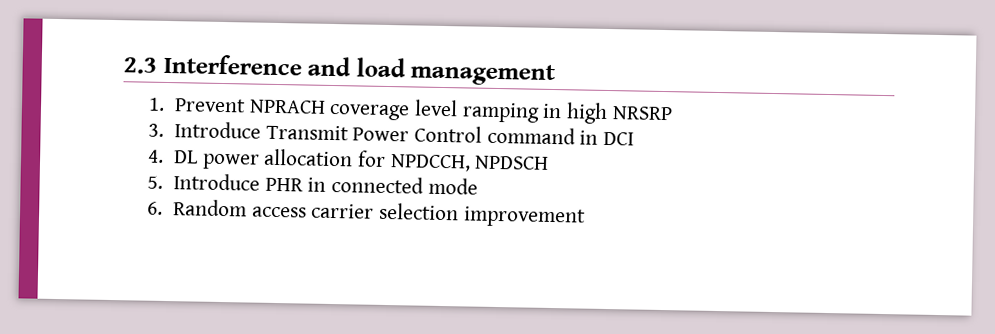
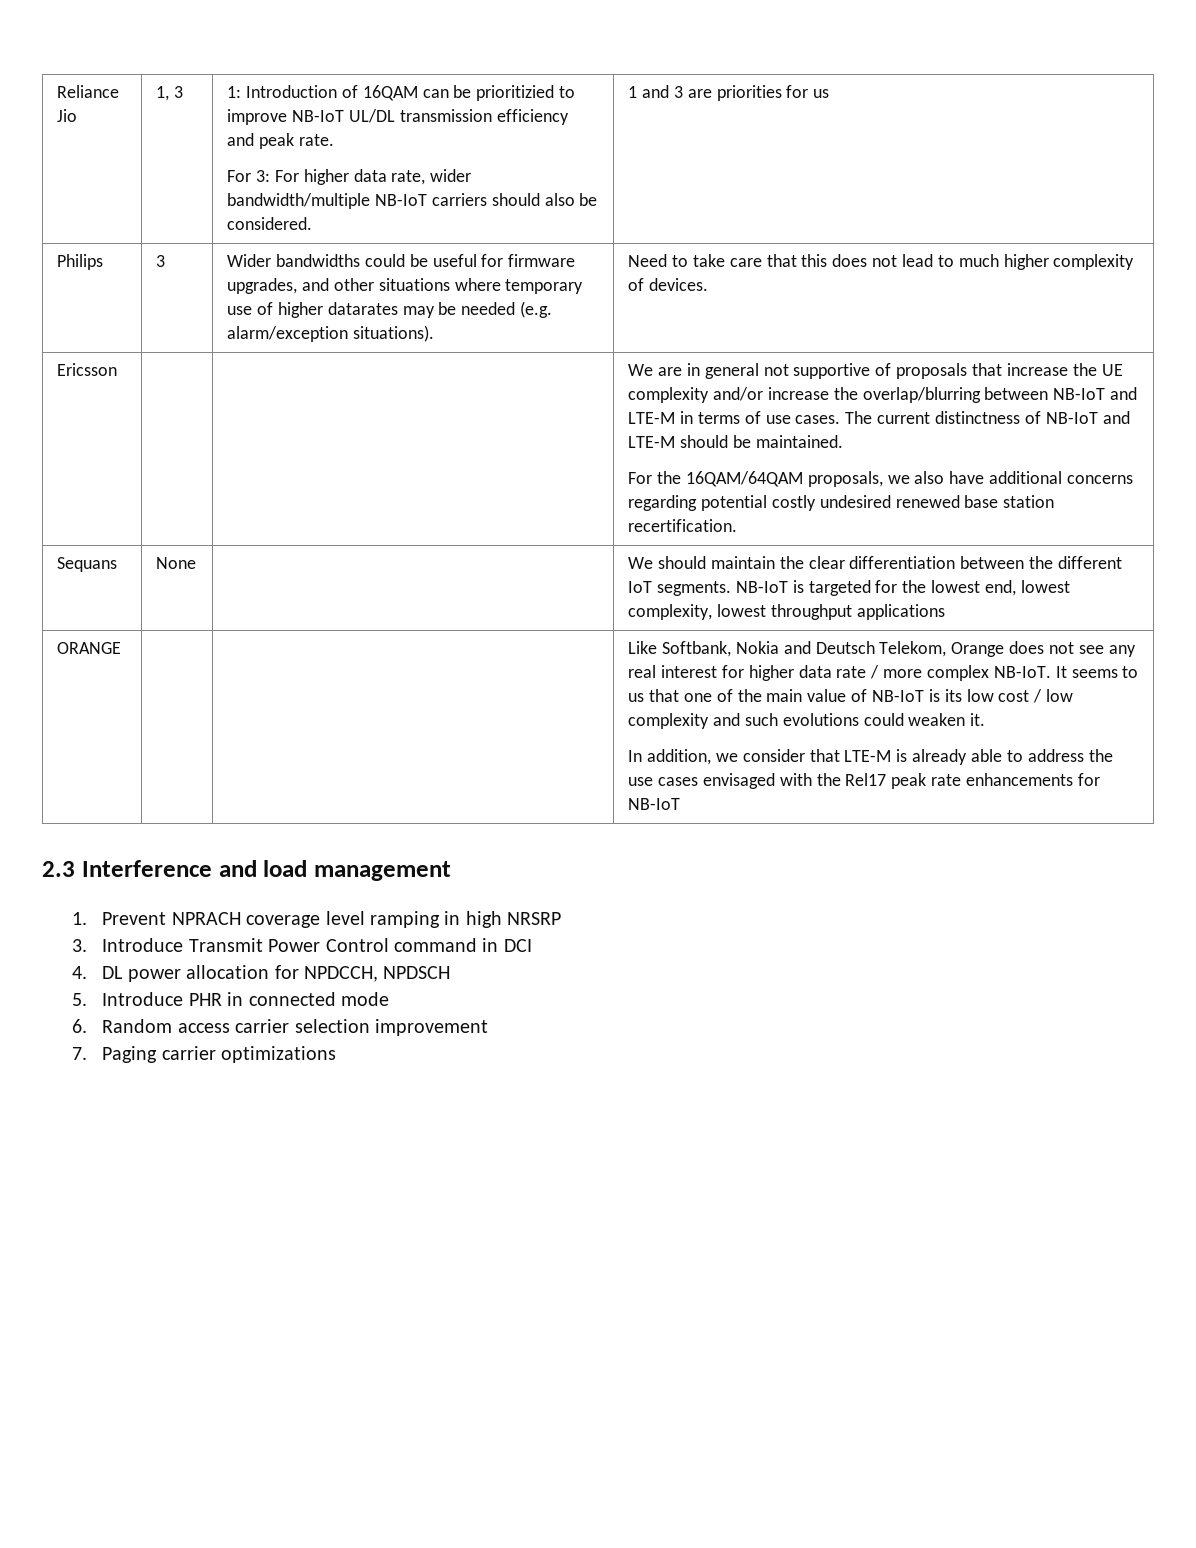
(123, 65) none -> [57,85,120,98] [57,109,78,122] [156,86,183,101] [227,85,576,101] [227,109,569,125] [227,133,334,149] [227,169,472,185] [227,193,598,209] [227,217,313,230] [628,85,830,101] [57,254,104,270] [156,255,166,267] [227,254,576,267] [227,278,584,294] [227,301,553,318] [227,325,434,342] [628,254,1135,270] [628,278,708,291] [57,363,118,376] [628,363,1123,379] [628,387,1138,403] [628,411,1130,424] [628,435,843,448] [628,471,1133,487] [628,495,1055,511] [628,519,738,532] [57,557,118,572] [156,557,197,569] [628,556,1122,569] [628,580,1070,596] [628,604,945,620] [57,642,122,654] [628,641,1136,657] [628,665,1139,681] [628,689,1074,703] [628,713,986,729] [628,749,1113,765] [628,773,1100,789] [628,798,681,810] Reliance Jio | 1, 3 | 1: Introduction of 16QAM can be prioritizied to improve NB-IoT UL/DL transmission efficiency and peak rate. // For 3: For higher data rate, wider bandwidth/multiple NB-IoT carriers should also be considered. | 1 and 3 are priorities for us // Philips | 3 | Wider bandwidths could be useful for firmware upgrades, and other situations where temporary use of higher datarates may be needed (e.g. alarm/exception situations). | Need to take care that this does not lead to much higher complexity of devices. // Ericsson | | | We are in general not supportive of proposals that increase the UE complexity and/or increase the overlap/blurring between NB-IoT and LTE-M in terms of use cases. The current distinctness of NB-IoT and LTE-M should be maintained. // For the 16QAM/64QAM proposals, we also have additional concerns regarding potential costly undesired renewed base station recertification. // Sequans | None | | We should maintain the clear differentiation between the different IoT segments. NB-IoT is targeted for the lowest end, lowest complexity, lowest throughput applications // ORANGE | | | Like Softbank, Nokia and Deutsch Telekom, Orange does not see any real interest for higher data rate / more complex NB-IoT. It seems to us that one of the main value of NB-IoT is its low cost / low complexity and such evolutions could weaken it. // In addition, we consider that LTE-M is already able to address the use cases envisaged with the Rel17 peak rate enhancements for NB-IoT //
(586, 217) none -> [72,1046,337,1063] // 7. Paging carrier optimizations

